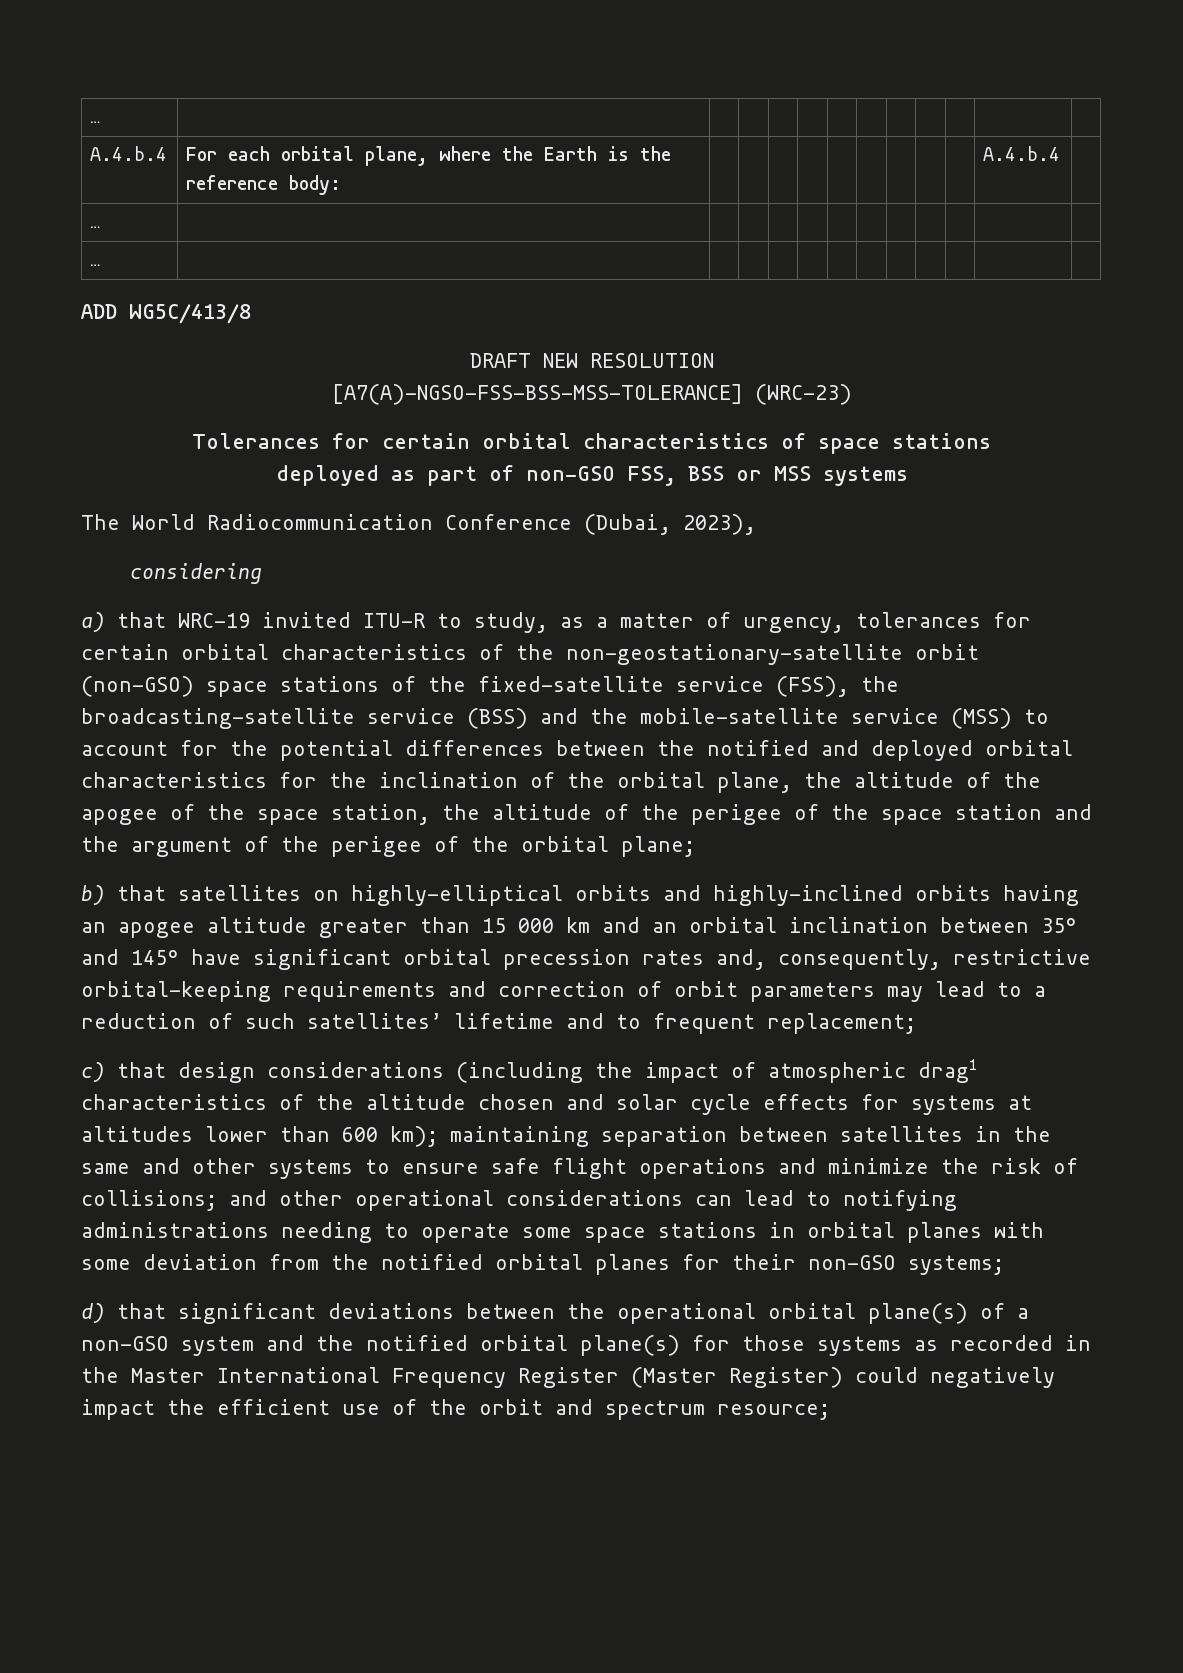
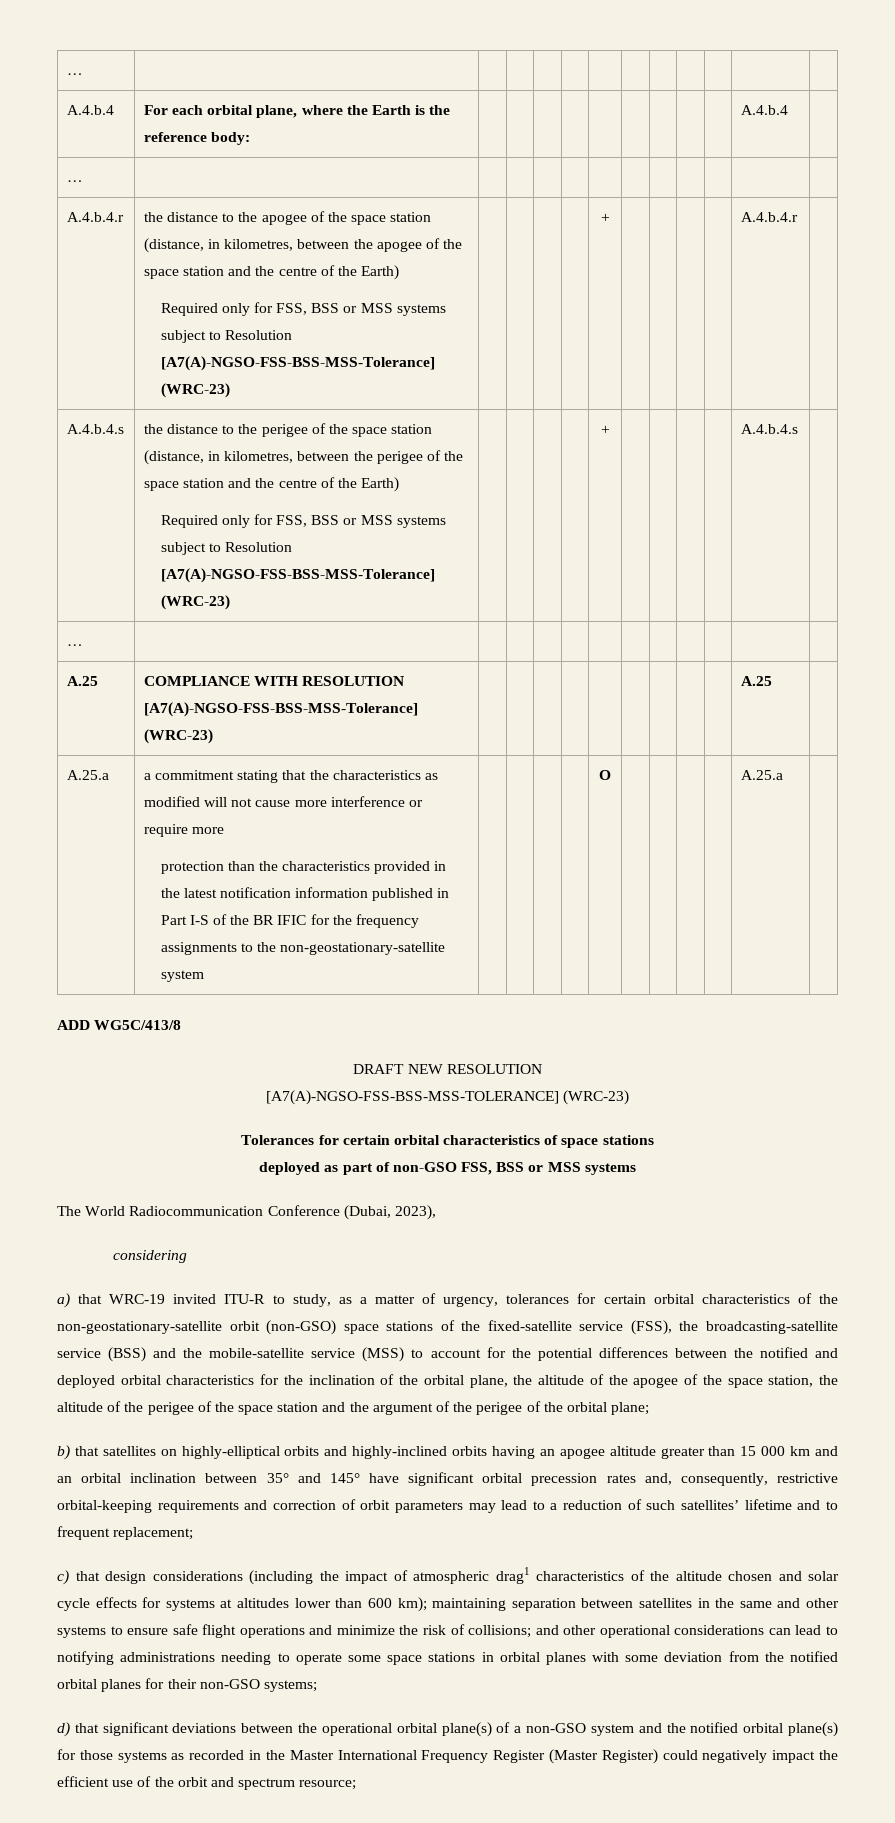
[90,264,102,266] … | | | | | | | | | | | -> [66,212,124,222] [143,211,432,225] [143,238,463,253] [143,265,400,280] [160,302,446,316] [160,330,292,343] [160,356,435,371] [160,383,230,398] [600,213,610,222] [740,212,798,222] [66,424,124,434] [143,423,433,437] [143,450,464,465] [143,477,400,492] [160,514,446,528] [160,542,292,555] [160,568,435,583] [160,595,230,610] [600,425,610,434] [740,424,798,434] [66,644,83,646] [66,676,98,686] [143,676,405,686] [143,702,418,717] [143,729,213,744] [740,676,772,686] [66,770,109,780] [143,770,438,783] [143,796,423,807] [143,824,225,837] [160,861,447,874] [160,887,450,901] [160,914,420,928] [160,942,446,955] [160,970,204,982] [599,770,611,780] [740,770,783,780] A.4.b.4.r | the distance to the apogee of the space station (distance, in kilometres, between the apogee of the space station and the centre of the Earth) // Required only for FSS, BSS or MSS systems subject to Resolution [A7(A)-NGSO-FSS-BSS-MSS-Tolerance] (WRC-23) | | | | | + | | | | | A.4.b.4.r | // A.4.b.4.s | the distance to the perigee of the space station (distance, in kilometres, between the perigee of the space station and the centre of the Earth) // Required only for FSS, BSS or MSS systems subject to Resolution [A7(A)-NGSO-FSS-BSS-MSS-Tolerance] (WRC-23) | | | | | + | | | | | A.4.b.4.s | // … | | | | | | | | | | | | // A.25 | COMPLIANCE WITH RESOLUTION [A7(A)-NGSO-FSS-BSS-MSS-Tolerance] (WRC-23) | | | | | | | | | | A.25 | // A.25.a | a commitment stating that the characteristics as modified will not cause more interference or require more // protection than the characteristics provided in the latest notification information published in Part I-S of the BR IFIC for the frequency assignments to the non-geostationary-satellite system | | | | | O | | | | | A.25.a

